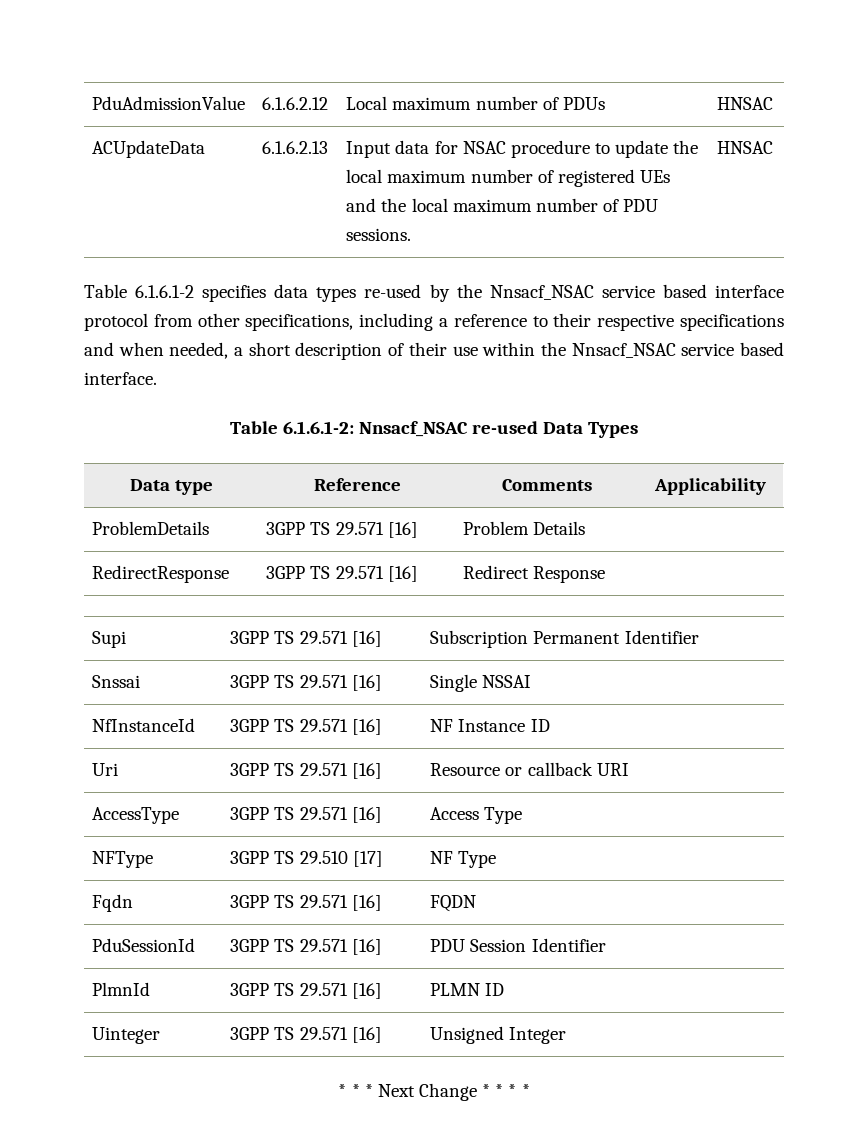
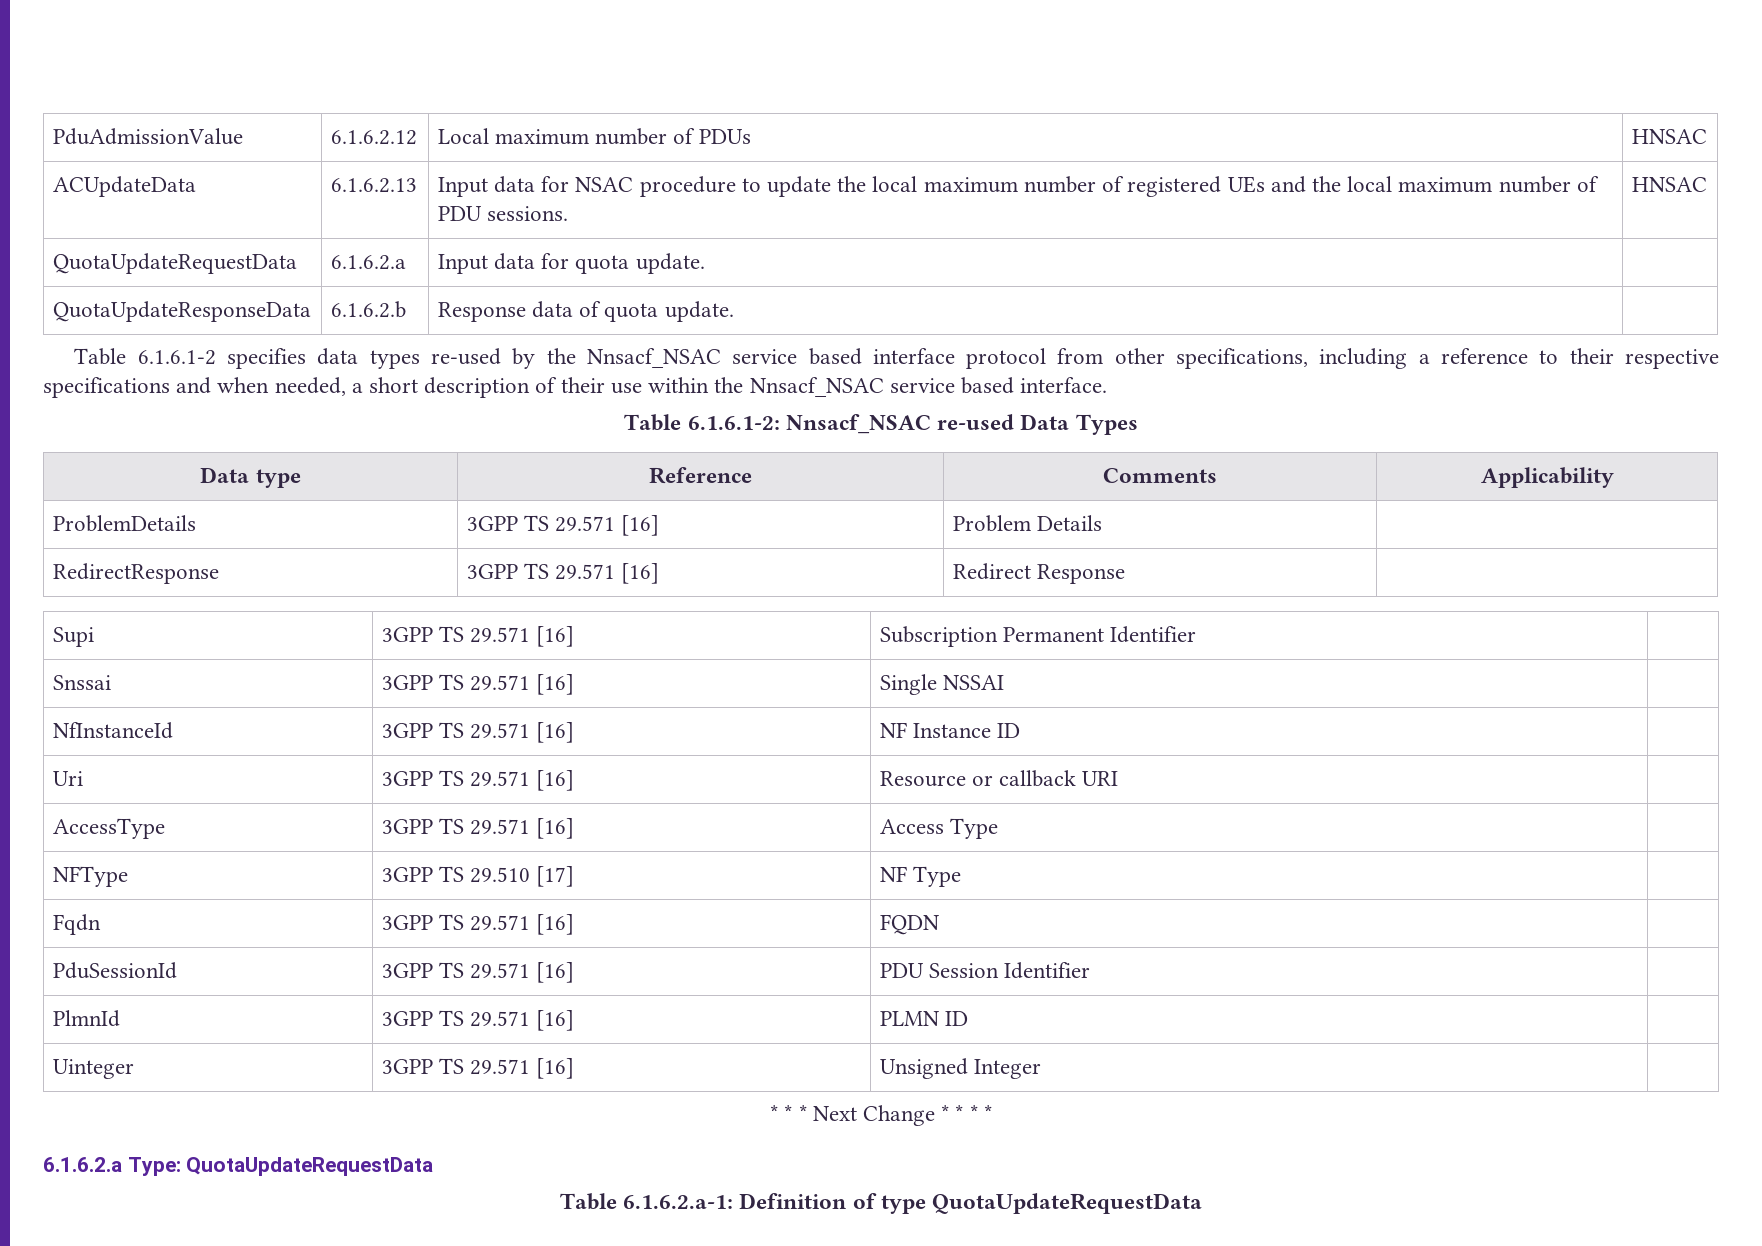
(774, 147) none -> [52,253,297,274] [330,255,406,270] [437,253,705,274] [52,301,311,322] [330,301,406,318] [437,301,734,322] // QuotaUpdateRequestData | 6.1.6.2.a | Input data for quota update. | // QuotaUpdateResponseData | 6.1.6.2.b | Response data of quota update. |
(530, 1090) none -> [43,1157,434,1176] [559,1193,1203,1214] // 6.1.6.2.a Type: QuotaUpdateRequestData // Table 6.1.6.2.a-1: Definition of type QuotaUpdateRequestData

